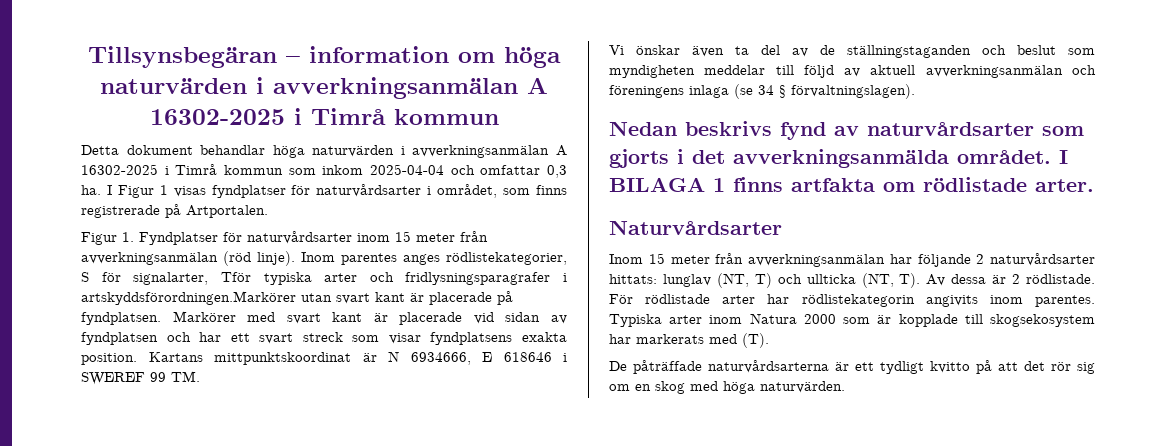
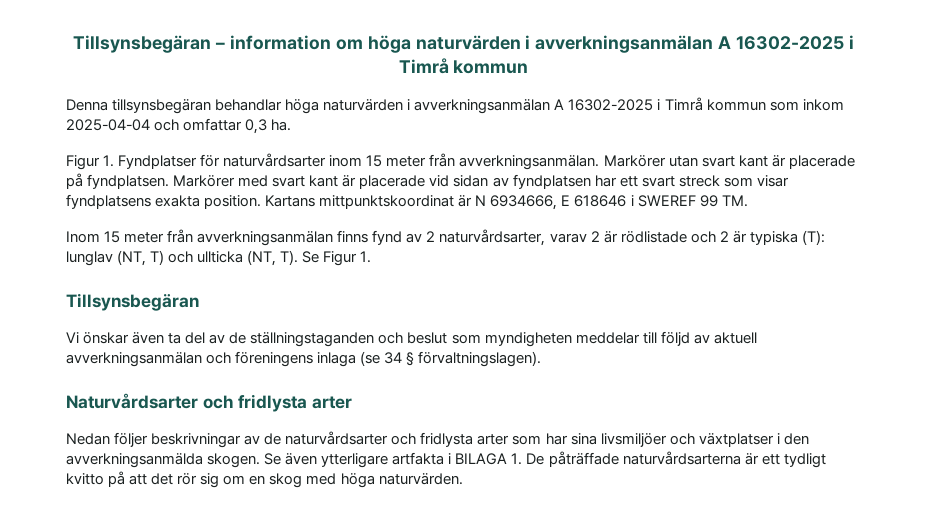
[81,145,193,155] Detta dokument -> [66,99,212,114] Denna tillsynsbegäran
[106,184,568,198] [81,204,268,218] I Figur 1 visas fyndplatser för naturvårdsarter i området, som finns registrerade på Artportalen. -> (292, 125) none
[81,251,567,266] [81,272,567,285] [81,291,296,305] avverkningsanmälan (röd linje). Inom parentes anges rödlistekategorier, S för signalarter, Tför typiska arter och fridlysningsparagrafer i artskyddsförordningen.Markörer -> [459,155,666,170] avverkningsanmälan. Markörer
[166,332,191,342] och -> (591, 181) none
(200, 376) none -> [66,229,825,246] [66,250,372,266] [66,293,199,311] // Inom 15 meter från avverkningsanmälan finns fynd av 2 naturvårdsarter, varav 2 är rödlistade och 2 är typiska (T): lunglav (NT, T) och ullticka (NT, T). Se Figur 1. // Tillsynsbegäran
[609,121,1084,140] [609,149,1068,168] [609,177,1094,192] [609,220,782,235] [609,253,1095,267] [609,273,1095,288] [609,294,1095,307] [609,313,1095,327] [609,333,769,348] Nedan beskrivs fynd av naturvårdsarter som gjorts i det avverkningsanmälda området. I BILAGA 1 finns artfakta om rödlistade arter. // Naturvårdsarter // Inom 15 meter från avverkningsanmälan har följande 2 naturvårdsarter hittats: lunglav (NT, T) och ullticka (NT, T). Av dessa är 2 rödlistade. För rödlistade arter har rödlistekategorin angivits inom parentes. Typiska arter inom Natura 2000 som är kopplade till skogsekosystem har markerats med (T). // -> [66,393,353,412] [66,431,809,448] [66,452,523,468] Naturvårdsarter och fridlysta arter // Nedan följer beskrivningar av de naturvårdsarter och fridlysta arter som har sina livsmiljöer och växtplatser i den avverkningsanmälda skogen. Se även ytterligare artfakta i BILAGA 1.

